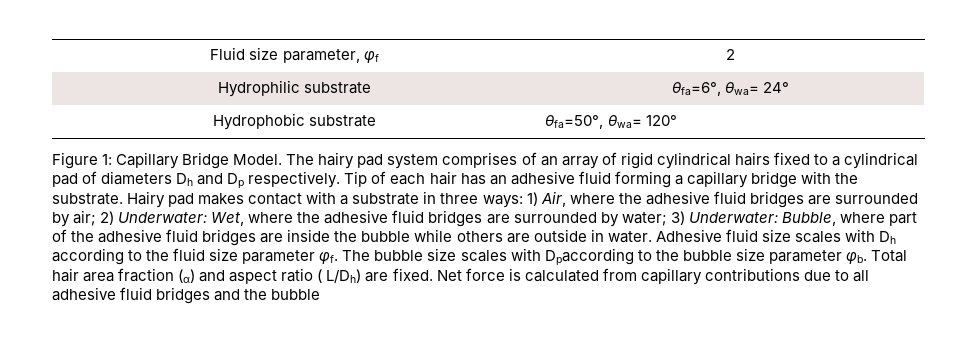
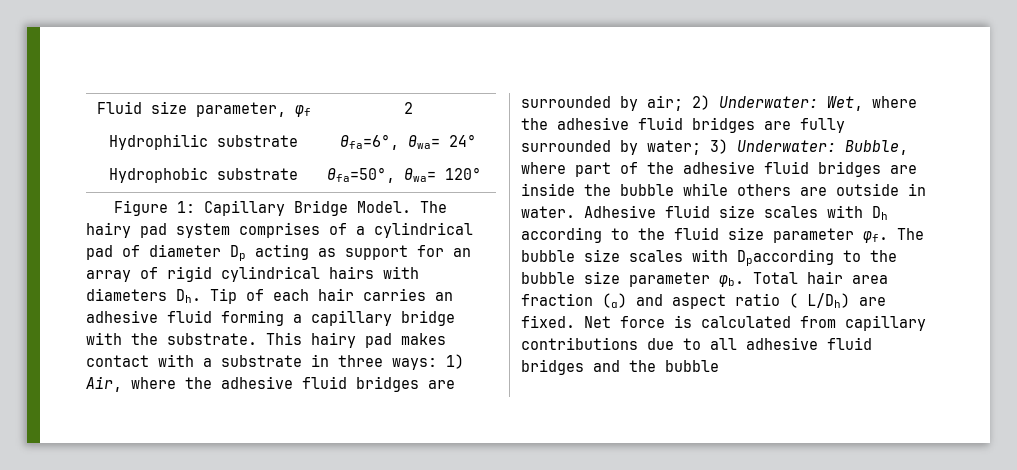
(537, 158) none -> [356,222,473,238] [86,244,444,261] a cylindrical pad of diameter Dp acting as support for
[773,152,918,169] [52,171,341,189] fixed to a cylindrical pad of diameters Dh and Dp respectively. -> [383,266,419,279] [86,288,201,303] with diameters Dh.
[460,173,486,185] has -> [363,288,426,301] carries
[127,191,166,208] Hairy -> [266,332,356,348] This hairy
(510, 219) none -> [800,118,845,133] fully

